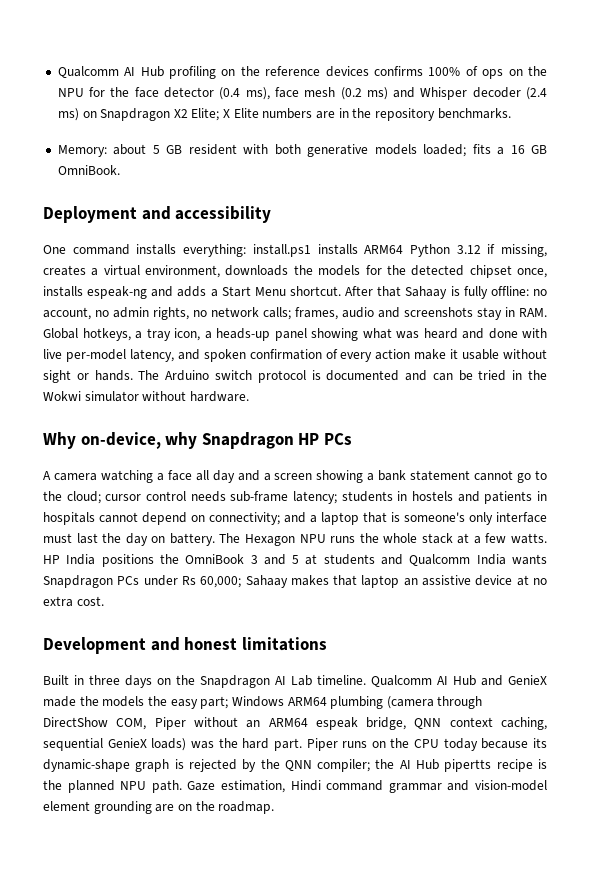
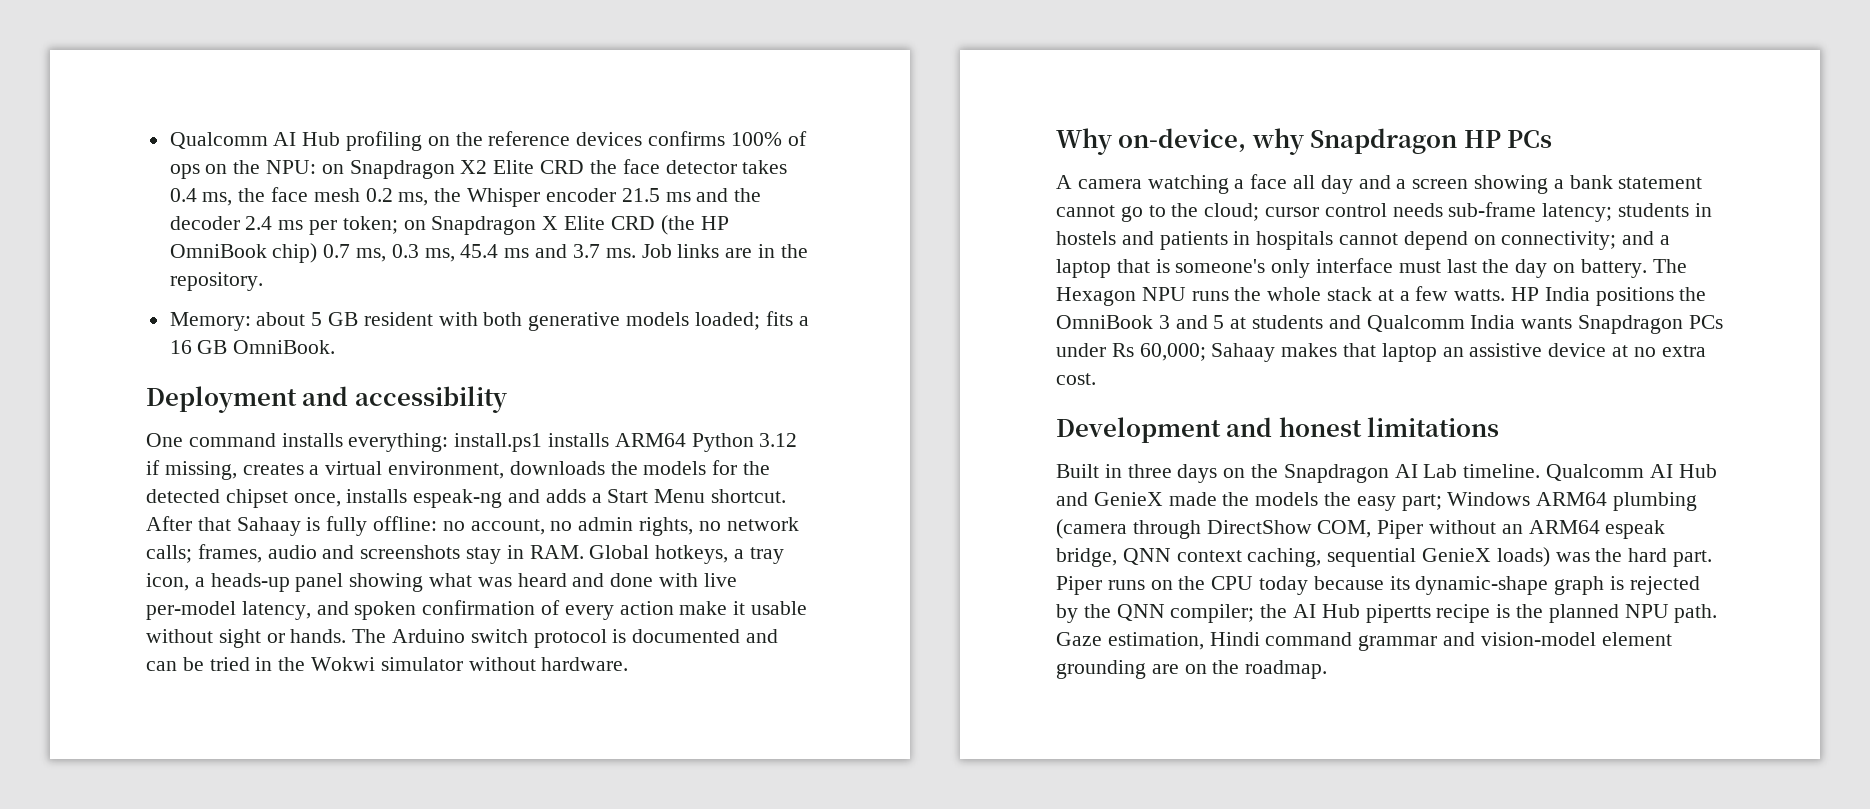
[57,87,547,100] [57,108,313,121] NPU for the face detector (0.4 ms), face mesh (0.2 ms) and Whisper decoder (2.4 ms) on Snapdragon X2 Elite; X Elite numbers -> [266,159,788,179] [169,187,762,207] [169,215,729,235] [169,243,720,263] NPU: on Snapdragon X2 Elite CRD the face detector takes 0.4 ms, the face mesh 0.2 ms, the Whisper encoder 21.5 ms and the decoder 2.4 ms per token; on Snapdragon X Elite CRD (the HP OmniBook chip) 0.7 ms, 0.3 ms, 45.4 ms and 3.7 ms. Job links
[374,108,511,121] repository benchmarks. -> [169,272,263,291] repository.

